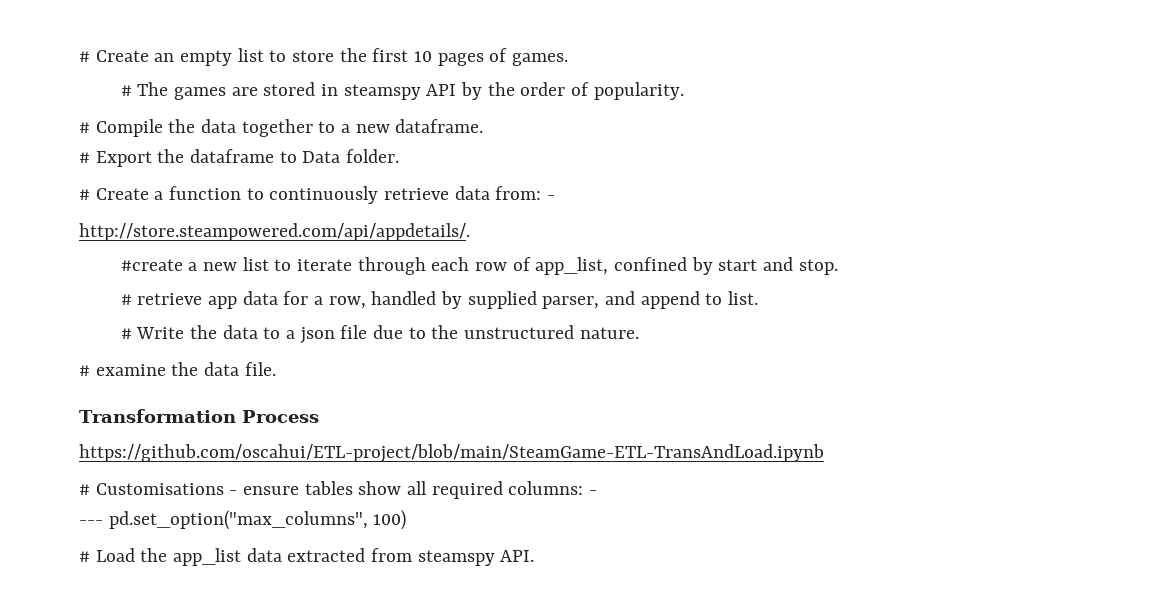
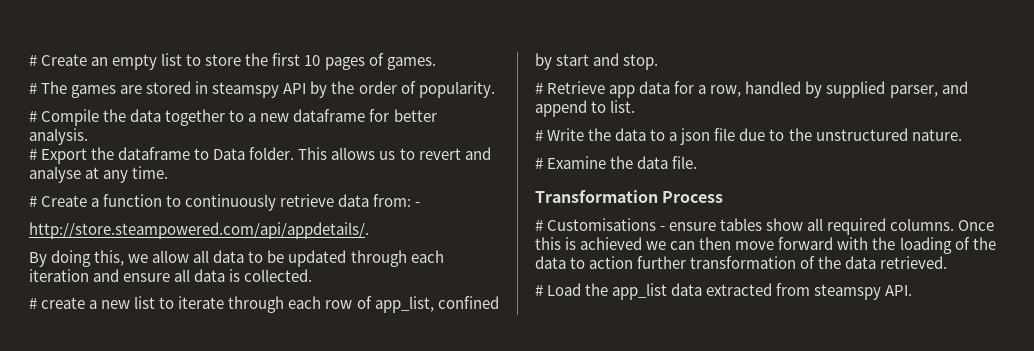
[395,119,484,133] dataframe. -> [293,109,437,122] [29,128,88,145] dataframe for better analysis.
(400, 156) none -> [298,147,491,160] [29,166,169,183] This allows us to revert and analyse at any time.
[120,259,183,271] #create -> [29,250,444,267] [29,269,313,282] [29,297,86,309] By doing this, we allow all data to be updated through each iteration and ensure all data is collected. // # create
[137,293,203,305] retrieve -> [547,81,606,94] Retrieve
[95,364,166,376] examine -> [547,156,607,169] Examine
[79,444,824,463] // https://github.com/oscahui/ETL-project/blob/main/SteamGame-ETL-TransAndLoad.ipynb -> (724, 197) none
[508,481,598,495] [79,510,407,530] columns: - // --- pd.set_option("max_columns", 100) -> [890,218,995,231] [535,237,996,254] [535,256,948,269] columns. Once this is achieved we can then move forward with the loading of the data to action further transformation of the data retrieved.

